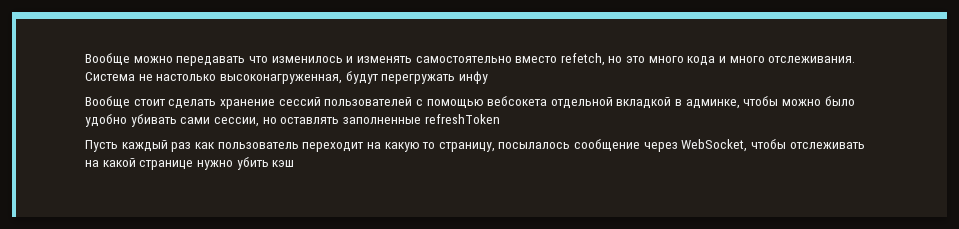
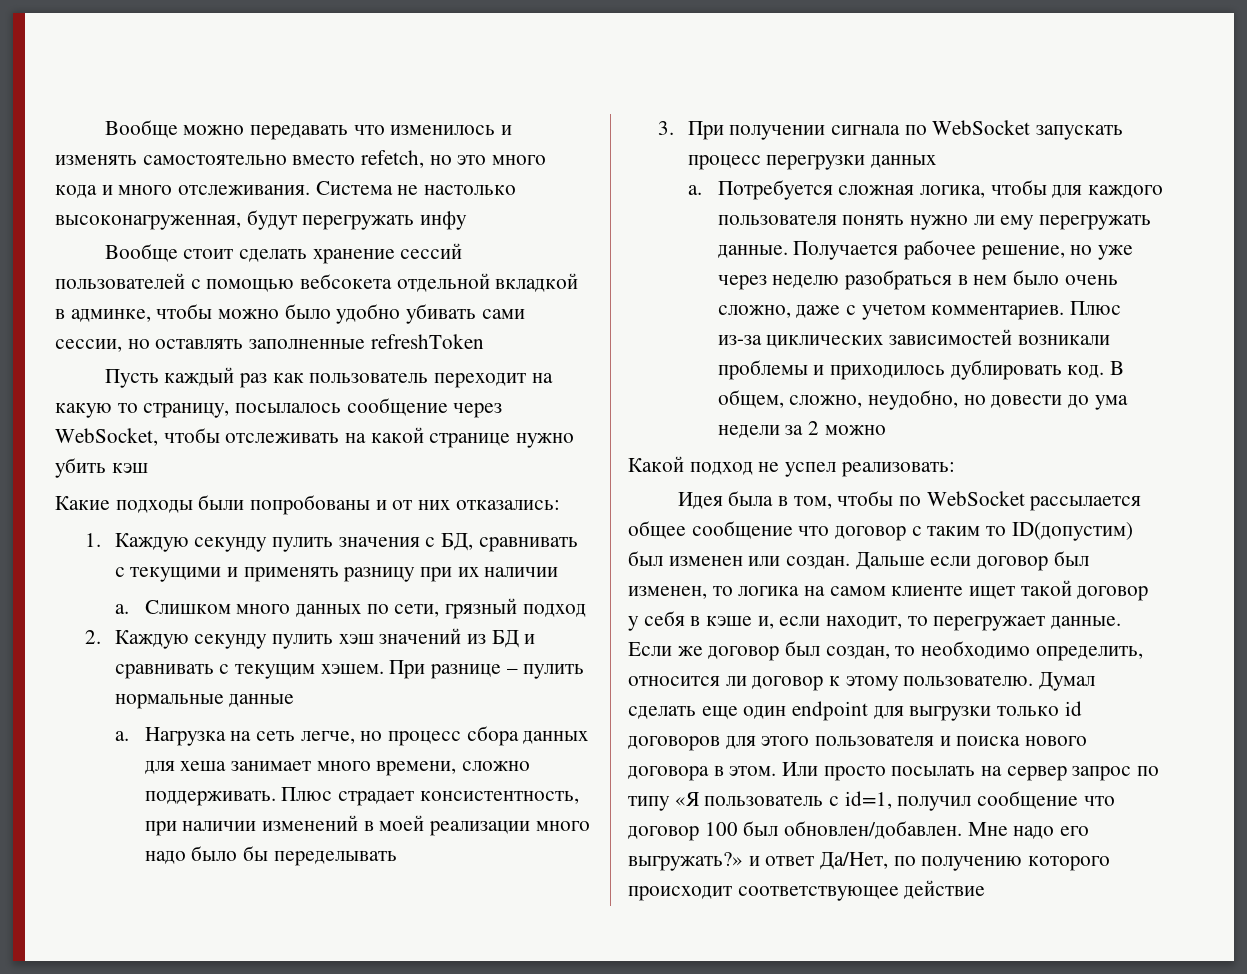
(295, 163) none -> [55,495,560,515] [84,533,578,552] [114,567,559,582] [114,598,586,619] [84,628,536,649] [114,660,585,679] [114,694,295,709] [114,726,589,746] [144,761,531,776] [144,787,579,806] [144,815,590,836] [144,846,397,866] [657,120,1124,140] [687,155,937,170] [687,180,1164,200] [717,215,1152,230] [717,240,1134,260] [717,270,1118,290] [717,301,1122,320] [717,329,1110,348] [717,360,1125,380] [717,390,1128,410] [717,421,886,438] [628,456,955,477] [677,491,1142,511] [628,521,1133,541] [628,551,1089,571] [628,580,1149,601] [628,611,1122,631] [628,641,1143,661] [628,672,1096,691] [628,701,1082,721] [628,736,1088,751] [628,762,1160,781] [628,791,1115,811] [628,821,1090,841] [628,852,1111,871] [628,880,986,901] // Какие подходы были попробованы и от них отказались: // 1. Каждую секунду пулить значения с БД, сравнивать с текущими и применять разницу при их наличии // a. Слишком много данных по сети, грязный подход // 2. Каждую секунду пулить хэш значений из БД и сравнивать с текущим хэшем. При разнице – пулить нормальные данные // a. Нагрузка на сеть легче, но процесс сбора данных для хеша занимает много времени, сложно поддерживать. Плюс страдает консистентность, при наличии изменений в моей реализации много надо было бы переделывать // 3. При получении сигнала по WebSocket запускать процесс перегрузки данных // a. Потребуется сложная логика, чтобы для каждого пользователя понять нужно ли ему перегружать данные. Получается рабочее решение, но уже через неделю разобраться в нем было очень сложно, даже с учетом комментариев. Плюс из-за циклических зависимостей возникали проблемы и приходилось дублировать код. В общем, сложно, неудобно, но довести до ума недели за 2 можно // Какой подход не успел реализовать: // Идея была в том, чтобы по WebSocket рассылается общее сообщение что договор с таким то ID(допустим) был изменен или создан. Дальше если договор был изменен, то логика на самом клиенте ищет такой договор у себя в кэше и, если находит, то перегружает данные. Если же договор был создан, то необходимо определить, относится ли договор к этому пользователю. Думал сделать еще один endpoint для выгрузки только id договоров для этого пользователя и поиска нового договора в этом. Или просто посылать на сервер запрос по типу «Я пользователь с id=1, получил сообщение что договор 100 был обновлен/добавлен. Мне надо его выгружать?» и ответ Да/Нет, по получению которого происходит соответствующее действие

